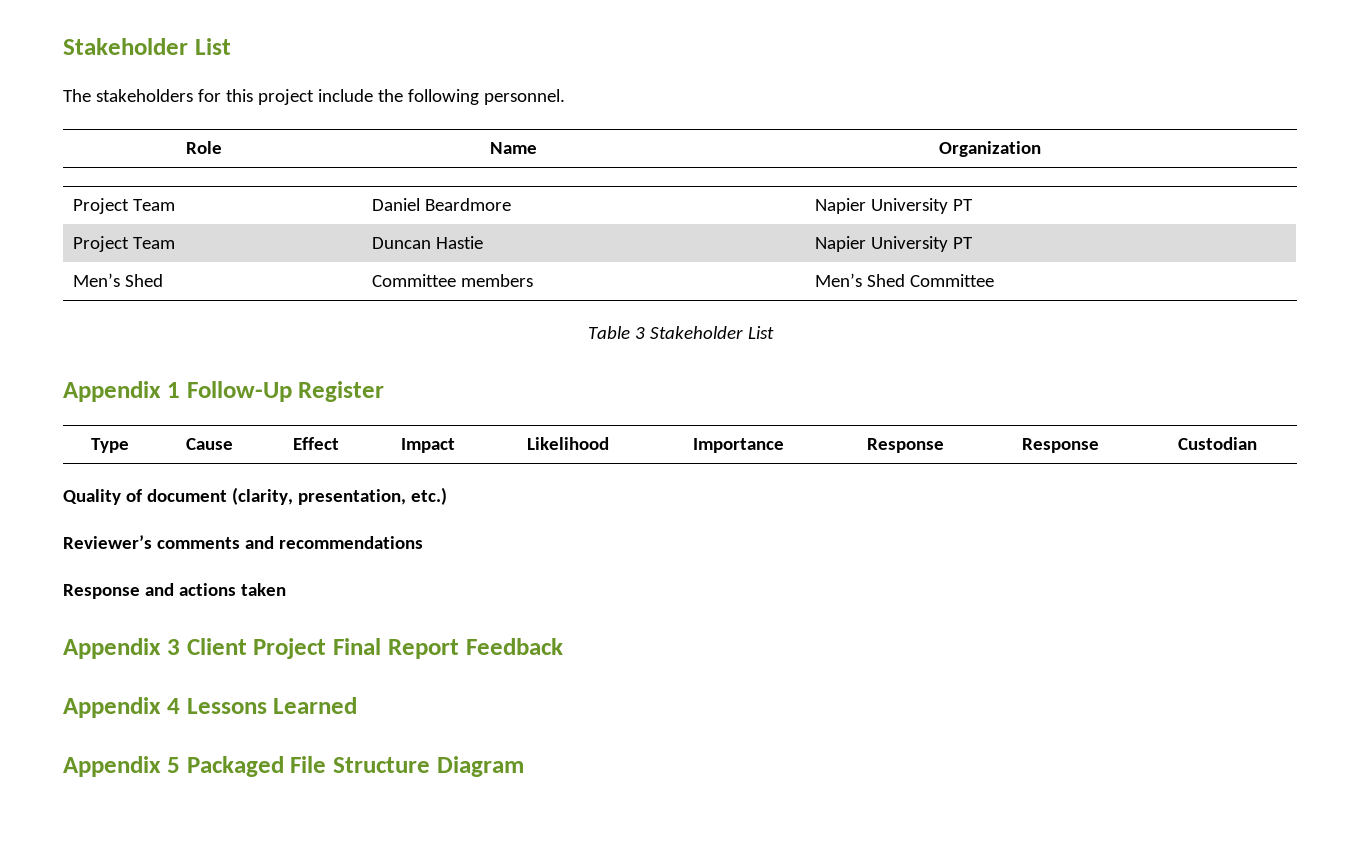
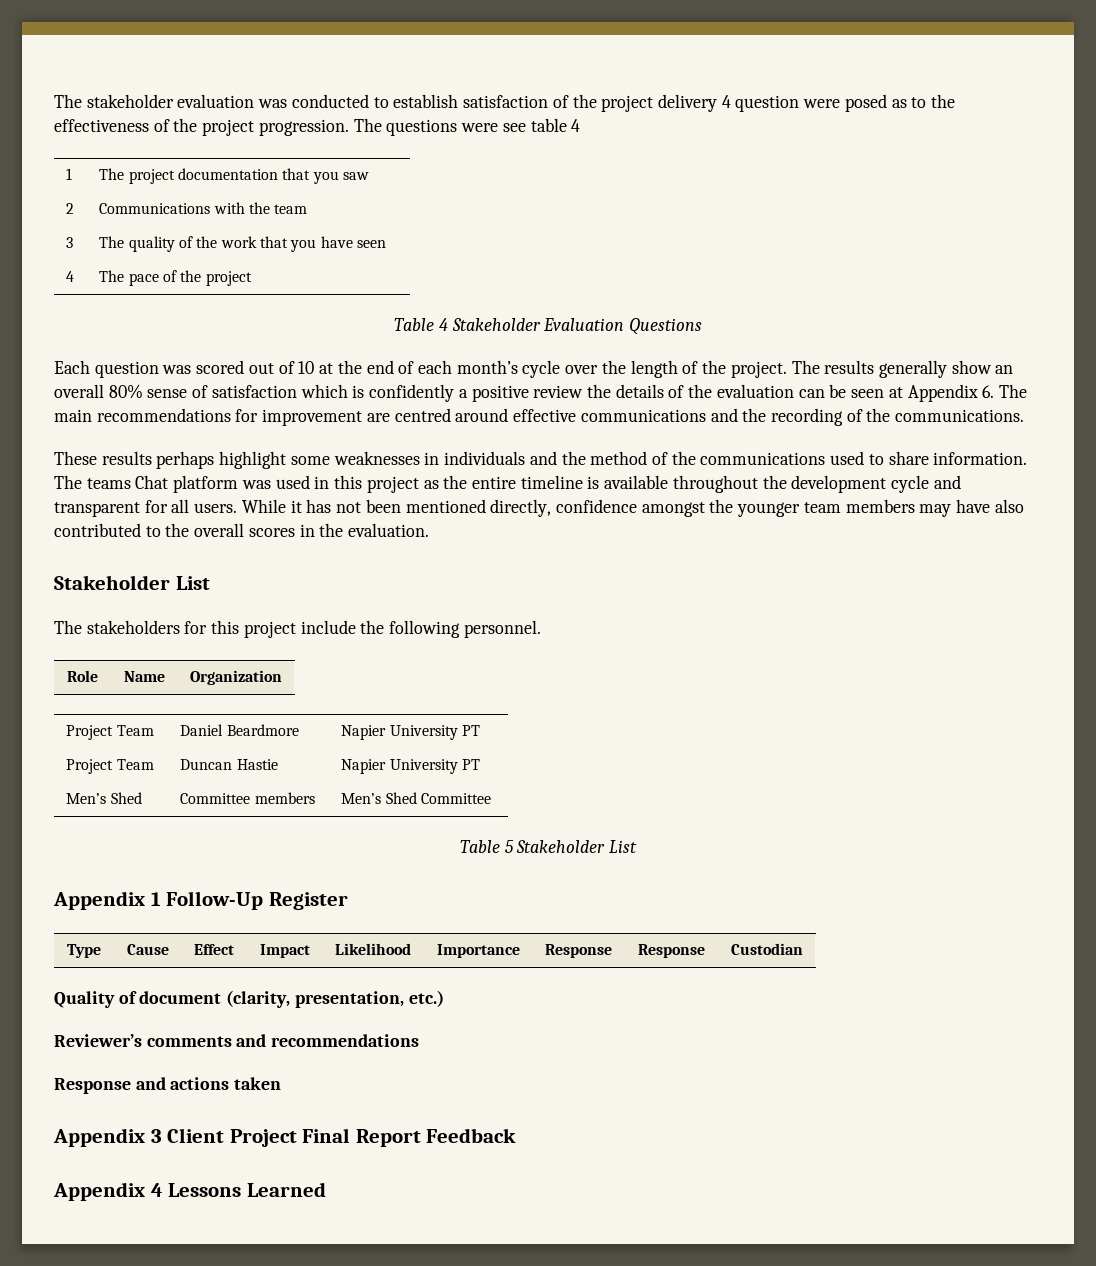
(63, 46) none -> [54,94,956,112] [54,118,581,136] [66,168,73,180] [99,168,369,184] [66,203,75,214] [99,202,308,214] [66,237,74,248] [99,236,386,252] [66,271,75,282] [99,270,252,286] [394,318,702,335] [54,360,1014,378] [54,384,1027,402] [54,408,1025,426] [54,451,1028,469] [54,475,961,493] [54,499,1024,517] [54,523,430,537] The stakeholder evaluation was conducted to establish satisfaction of the project delivery 4 question were posed as to the effectiveness of the project progression. The questions were see table 4 // 1 | The project documentation that you saw // 2 | Communications with the team // 3 | The quality of the work that you have seen // 4 | The pace of the project // Table 4 Stakeholder Evaluation Questions // Each question was scored out of 10 at the end of each month’s cycle over the length of the project. The results generally show an overall 80% sense of satisfaction which is confidently a positive review the details of the evaluation can be seen at Appendix 6. The main recommendations for improvement are centred around effective communications and the recording of the communications. // These results perhaps highlight some weaknesses in individuals and the method of the communications used to share information. The teams Chat platform was used in this project as the entire timeline is available throughout the development cycle and transparent for all users. While it has not been mentioned directly, confidence amongst the younger team members may have also contributed to the overall scores in the evaluation. //
[634,327,645,339] 3 -> [504,840,514,853] 5
[63,756,524,777] // Appendix 5 Packaged File Structure Diagram -> (326, 1189) none

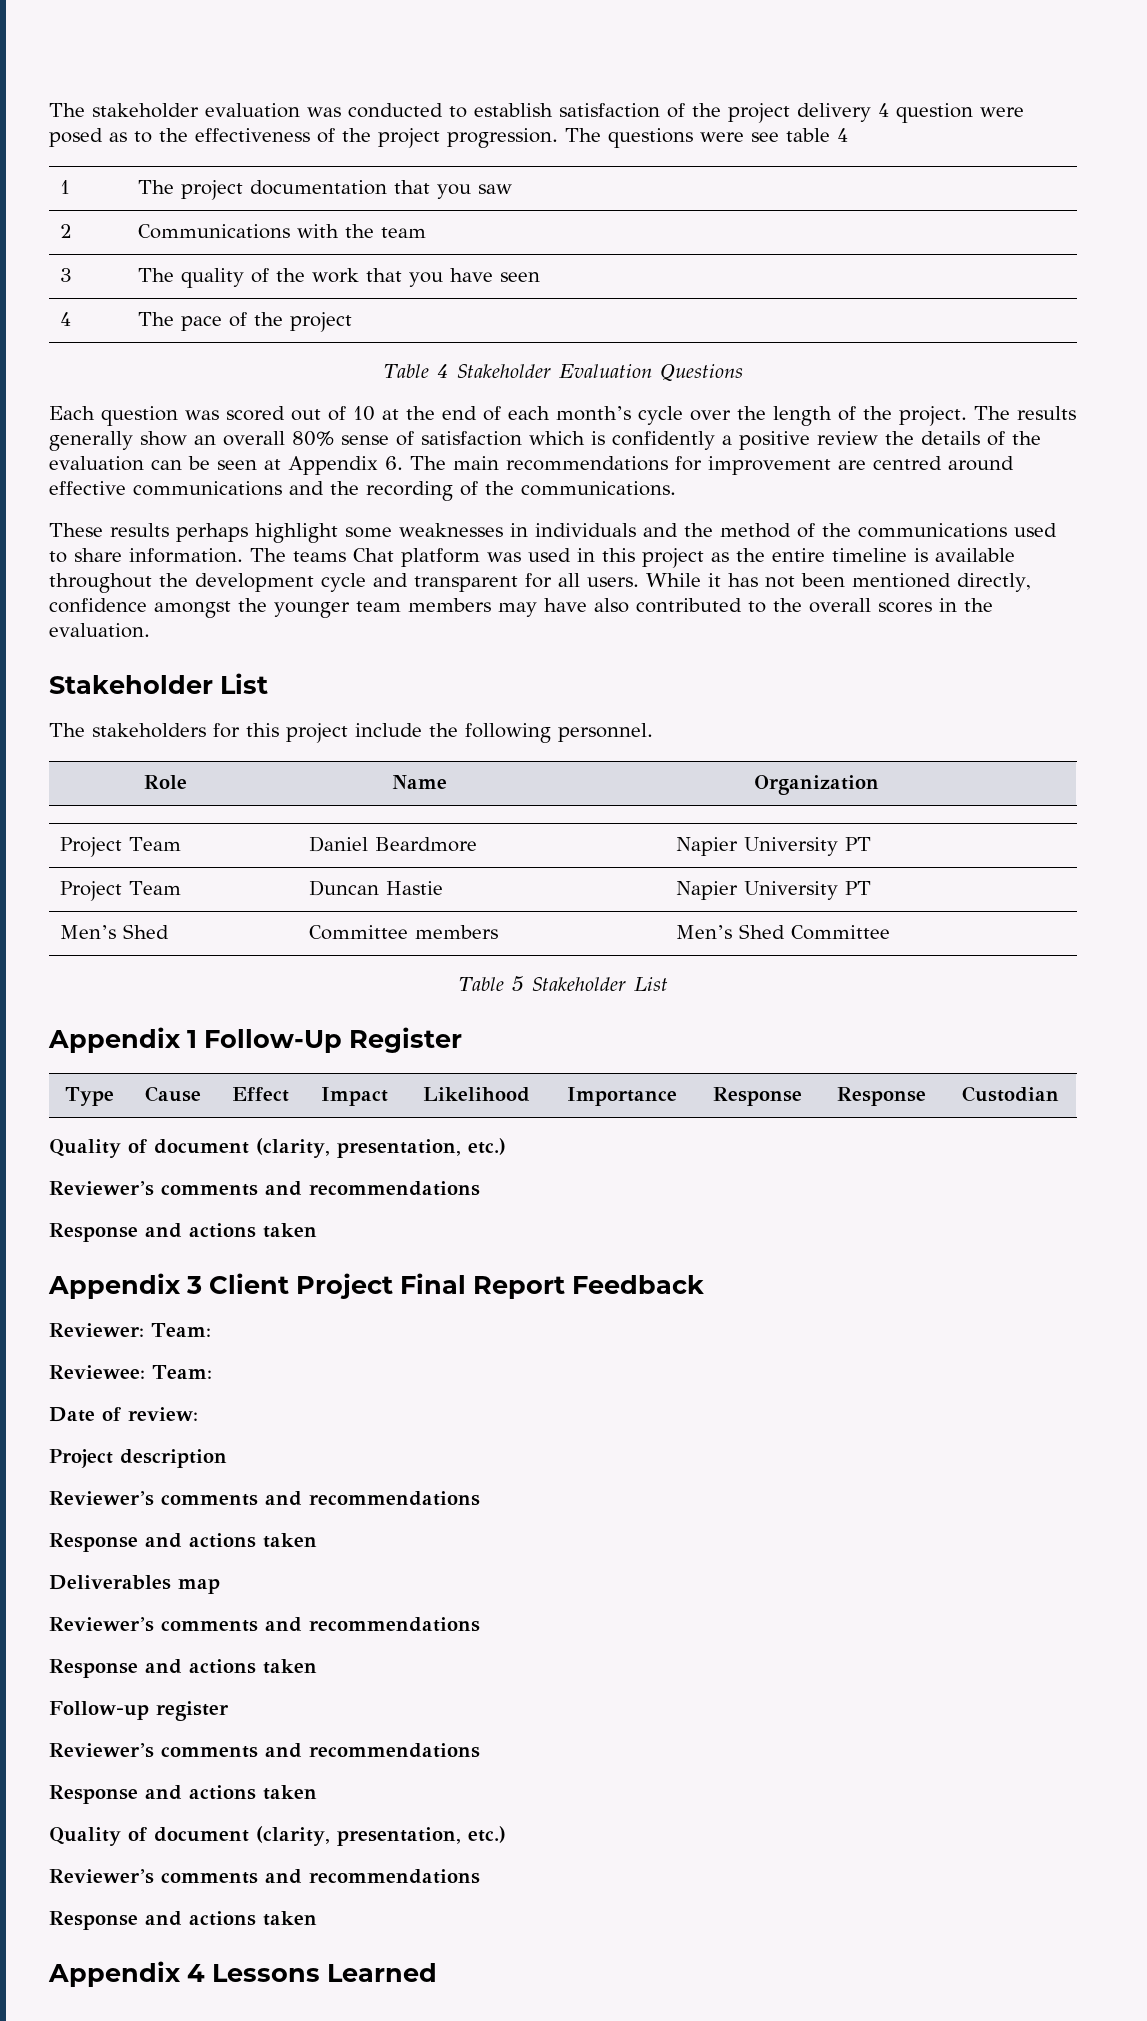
(517, 1135) none -> [49,1323,211,1337] [49,1365,212,1379] [49,1407,198,1422] [49,1449,227,1468] [49,1491,480,1506] [49,1533,317,1552] [49,1575,220,1594] [49,1617,480,1632] [49,1659,317,1678] [49,1701,229,1721] [49,1743,480,1758] [49,1785,317,1804] [49,1826,506,1846] [49,1869,480,1884] [49,1911,317,1930] // Reviewer: Team: // Reviewee: Team: // Date of review: // Project description // Reviewer’s comments and recommendations // Response and actions taken // Deliverables map // Reviewer’s comments and recommendations // Response and actions taken // Follow-up register // Reviewer’s comments and recommendations // Response and actions taken // Quality of document (clarity, presentation, etc.) // Reviewer’s comments and recommendations // Response and actions taken

